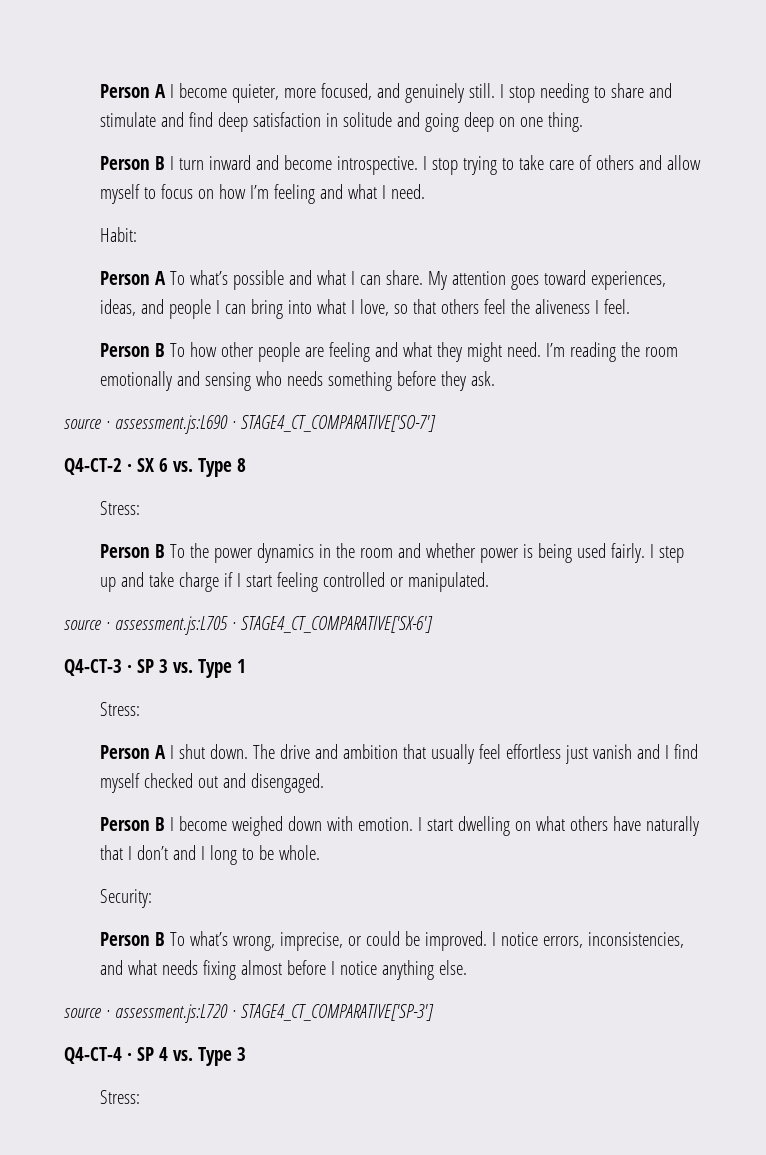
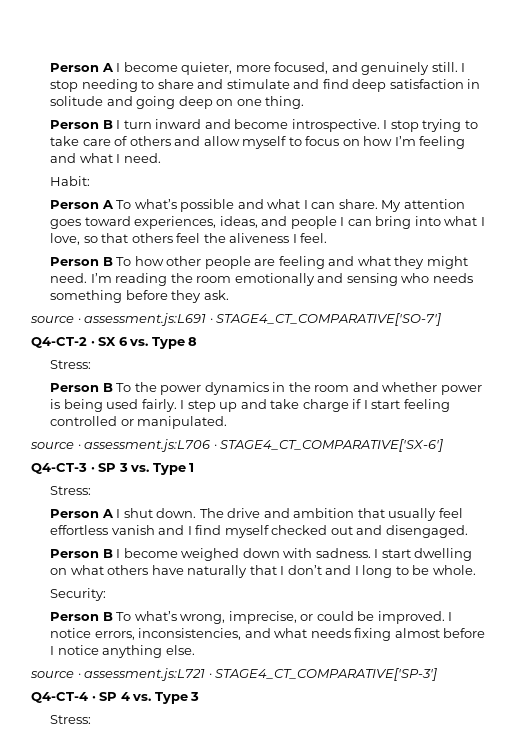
[114,415,228,434] assessment.js:L690 -> [84,313,207,326] assessment.js:L691
[114,616,228,635] assessment.js:L705 -> [84,439,211,452] assessment.js:L706
[565,745,589,764] just -> (109, 530) none
[358,817,414,831] emotion. -> [315,548,371,558] sadness.
[114,1004,228,1023] assessment.js:L720 -> [84,668,206,681] assessment.js:L721

